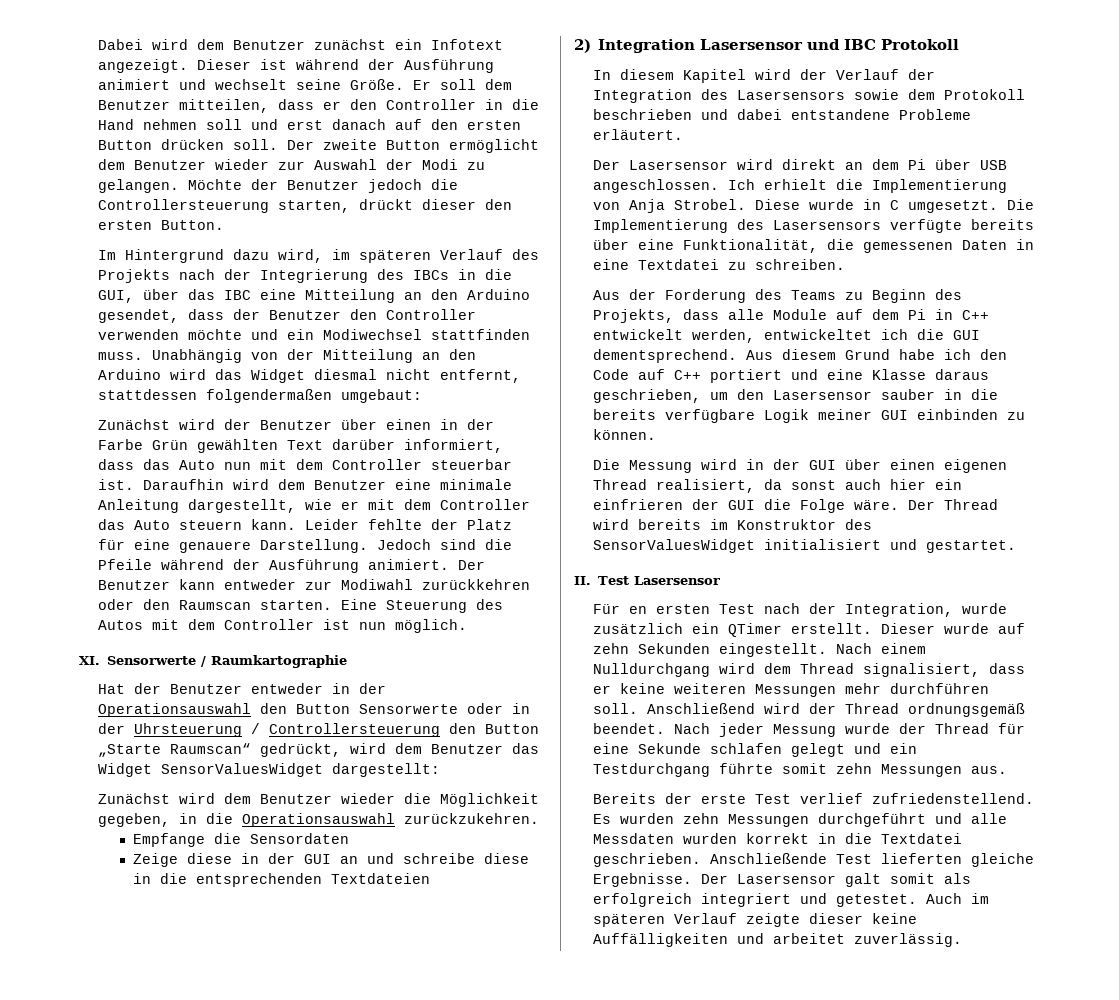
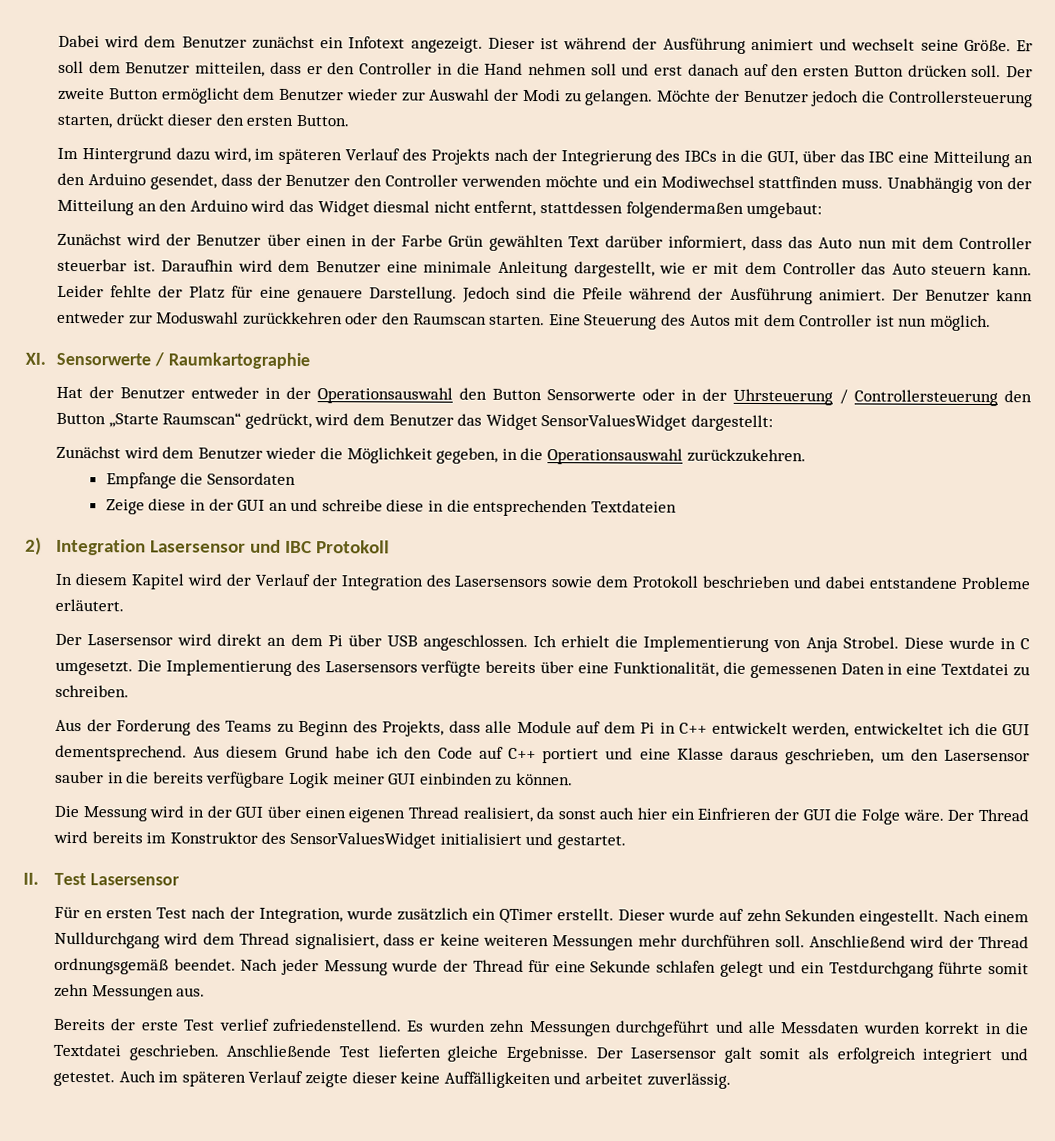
[340,579,413,590] Modiwahl -> [156,311,240,324] Moduswahl
[592,499,683,510] einfrieren -> [697,807,772,821] Einfrieren

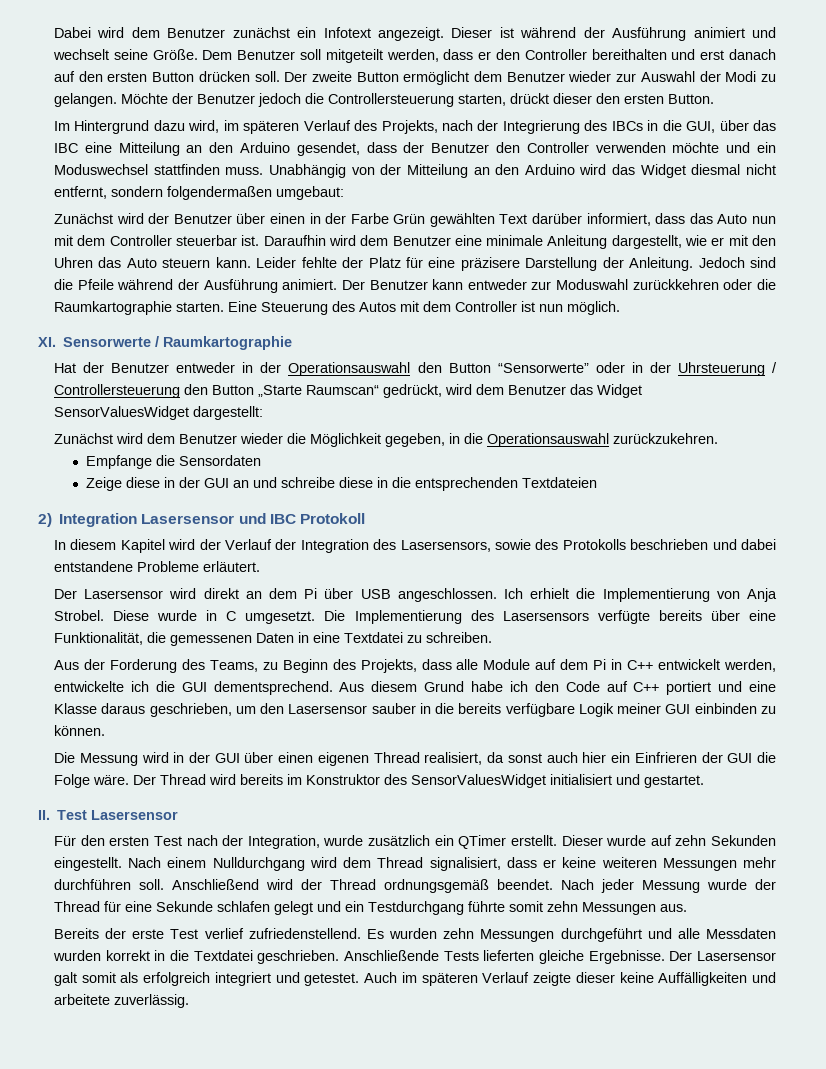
[1015,40,1033,52] [58,60,617,77] Er soll dem Benutzer mitteilen, dass er den Controller in die Hand nehmen soll -> [202,49,667,63] Dem Benutzer soll mitgeteilt werden, dass er den Controller bereithalten
[430,148,490,165] Projekts -> [381,120,438,134] Projekts,
[660,175,755,188] Modiwechsel -> [54,164,149,175] Moduswechsel
[539,201,623,214] stattdessen -> [111,186,164,197] sondern
[744,261,856,275] dem Controller -> [752,235,777,246] [54,257,94,268] den Uhren
[296,286,457,303] genauere Darstellung. -> [460,257,694,271] präzisere Darstellung der Anleitung.
[381,312,487,325] den Raumscan -> [757,279,776,290] [54,301,173,315] die Raumkartographie
[547,389,637,401] Sensorwerte -> [497,363,589,373] “Sensorwerte”
[454,575,699,588] Lasersensors sowie dem Protokoll -> [400,539,626,552] Lasersensors, sowie des Protokolls
[225,720,273,732] Teams -> [209,660,258,672] Teams,
[853,722,944,735] entwickeltet -> [54,681,125,692] entwickelte
[84,910,104,919] en -> [80,835,105,846] den
[338,1046,370,1058] Test -> [443,951,479,961] Tests
[584,1072,643,1085] arbeitet -> [54,994,111,1005] arbeitete

